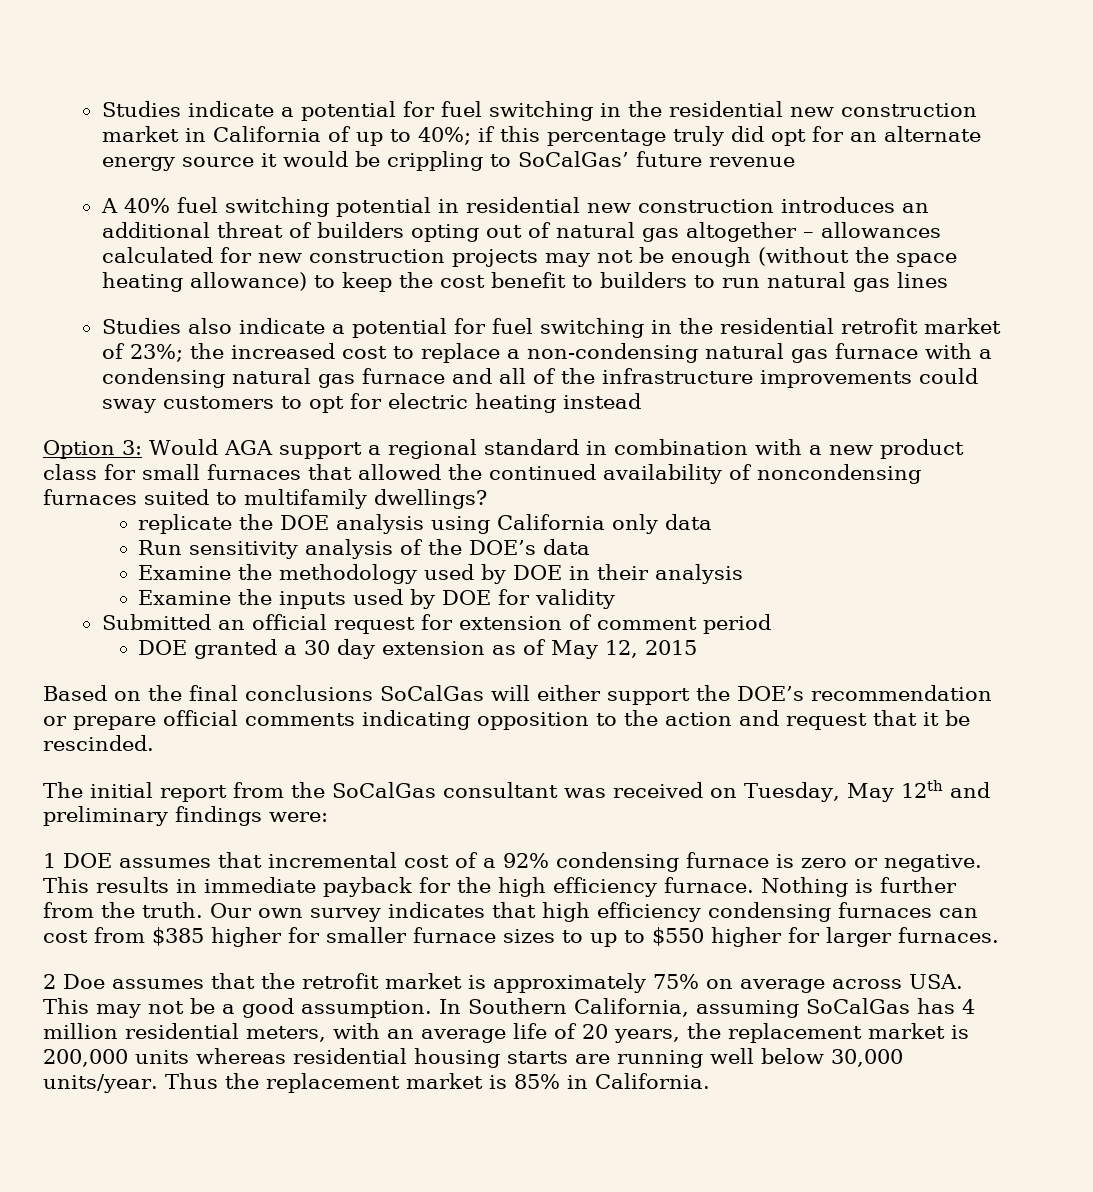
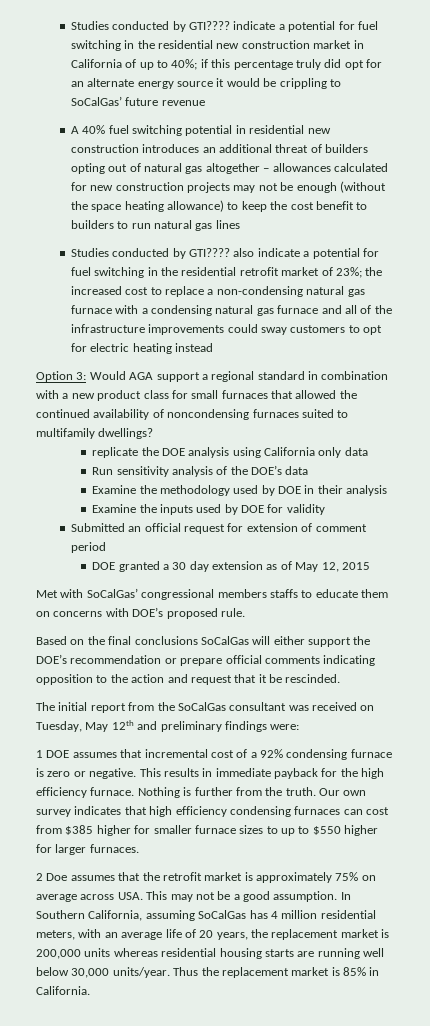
[101,101,181,117] Studies -> [70,21,231,32] Studies conducted by GTI????
(181, 326) none -> [112,248,231,259] conducted by GTI????
(698, 647) none -> [36,588,388,600] [36,607,245,619] // Met with SoCalGas’ congressional members staffs to educate them on concerns with DOE’s proposed rule.

